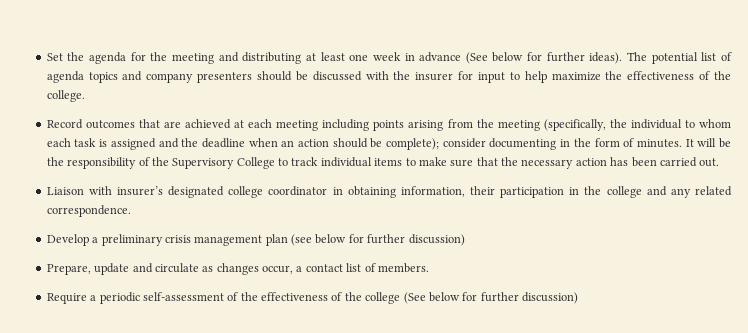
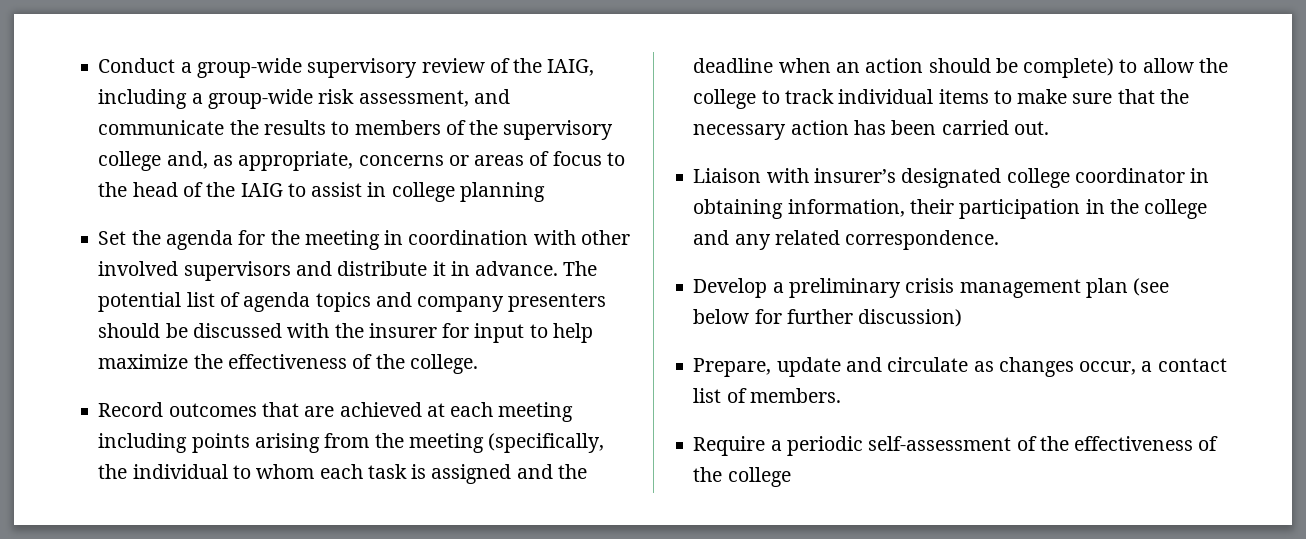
(46, 57) none -> [98,58,595,78] [98,89,510,109] [98,120,614,140] [98,151,625,171] [98,182,545,202] Conduct a group-wide supervisory review of the IAIG, including a group-wide risk assessment, and communicate the results to members of the supervisory college and, as appropriate, concerns or areas of focus to the head of the IAIG to assist in college planning //
[218,52,623,64] and distributing at least one week in advance (See below for further ideas). -> [384,230,630,245] [98,261,559,281] in coordination with other involved supervisors and distribute it in advance.
[386,138,732,150] [46,157,275,169] complete); consider documenting in the form of minutes. It will be the responsibility of the Supervisory College -> [1023,58,1228,78] [693,89,757,109] complete) to allow the college
[403,292,578,304] (See below for further discussion) -> (791, 477) none

